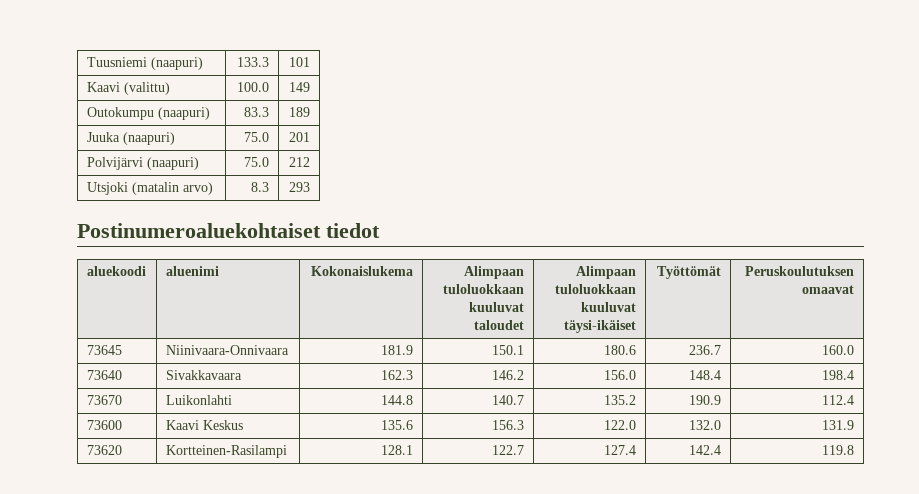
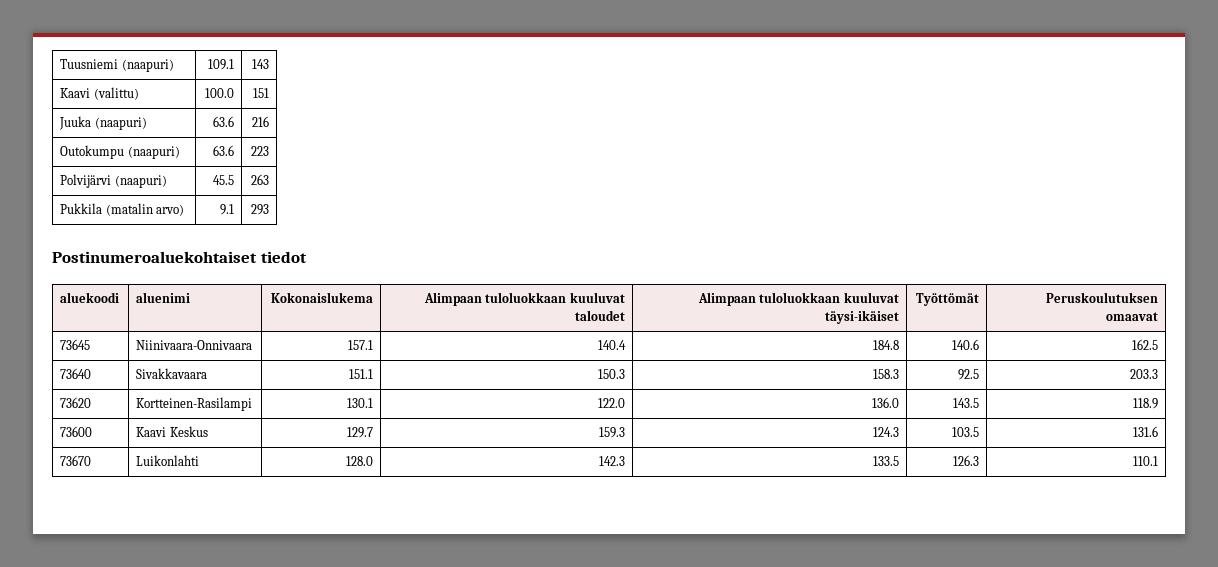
[237,57,270,67] [289,57,311,67] 133.3 | 101 -> [207,59,234,70] [251,59,269,69] 109.1 | 143
[289,82,311,92] [86,107,210,120] [244,107,270,117] [289,107,311,117] [86,132,175,145] [244,132,270,142] [289,132,311,142] 149 // Outokumpu (naapuri) | 83.3 | 189 // Juuka (naapuri) | 75.0 | 201 -> [252,88,269,98] [59,116,147,130] [212,116,234,127] [251,116,269,127] [60,145,180,159] [212,145,234,156] [250,146,269,156] 151 // Juuka (naapuri) | 63.6 | 216 // Outokumpu (naapuri) | 63.6 | 223
[244,157,270,167] [289,157,311,167] [86,182,128,195] 75.0 | 212 // Utsjoki -> [212,175,234,185] [250,174,269,185] [60,203,103,214] 45.5 | 263 // Pukkila
[251,182,270,192] 8.3 -> [219,204,234,215] 9.1
[381,345,414,355] [492,345,525,355] [604,345,637,355] [689,345,722,355] [822,345,855,355] [86,370,122,380] [165,370,242,380] [381,370,414,380] [492,370,525,380] [604,370,637,380] [689,370,722,380] [822,370,855,380] [86,395,122,405] [165,395,232,405] [381,395,414,405] [492,395,525,405] [604,395,637,405] [689,395,722,405] [822,395,855,405] [86,420,122,430] [165,420,243,430] [381,420,414,430] [492,420,525,430] [604,420,637,430] [689,420,722,430] [822,420,855,430] [86,445,122,455] [165,445,287,458] [381,445,414,455] [492,445,525,455] [604,445,637,455] [689,445,722,455] [822,445,855,455] 181.9 | 150.1 | 180.6 | 236.7 | 160.0 // 73640 | Sivakkavaara | 162.3 | 146.2 | 156.0 | 148.4 | 198.4 // 73670 | Luikonlahti | 144.8 | 140.7 | 135.2 | 190.9 | 112.4 // 73600 | Kaavi Keskus | 135.6 | 156.3 | 122.0 | 132.0 | 131.9 // 73620 | Kortteinen-Rasilampi | 128.1 | 122.7 | 127.4 | 142.4 | 119.8 -> [347,340,373,350] [597,340,626,350] [872,340,899,350] [951,339,979,350] [1131,339,1158,350] [60,368,92,379] [136,368,208,379] [348,369,373,379] [597,369,625,379] [872,369,899,379] [957,369,979,380] [1129,369,1158,379] [60,397,92,408] [136,397,253,411] [346,398,373,408] [597,398,625,408] [871,397,899,408] [952,398,979,408] [1132,398,1158,409] [60,426,93,437] [136,426,208,437] [346,427,373,438] [598,427,625,438] [872,427,899,437] [951,427,979,437] [1132,426,1158,437] [60,455,92,466] [136,455,200,466] [345,456,373,466] [598,456,625,466] [872,456,899,466] [952,455,979,466] [1132,456,1158,466] 157.1 | 140.4 | 184.8 | 140.6 | 162.5 // 73640 | Sivakkavaara | 151.1 | 150.3 | 158.3 | 92.5 | 203.3 // 73620 | Kortteinen-Rasilampi | 130.1 | 122.0 | 136.0 | 143.5 | 118.9 // 73600 | Kaavi Keskus | 129.7 | 159.3 | 124.3 | 103.5 | 131.6 // 73670 | Luikonlahti | 128.0 | 142.3 | 133.5 | 126.3 | 110.1

